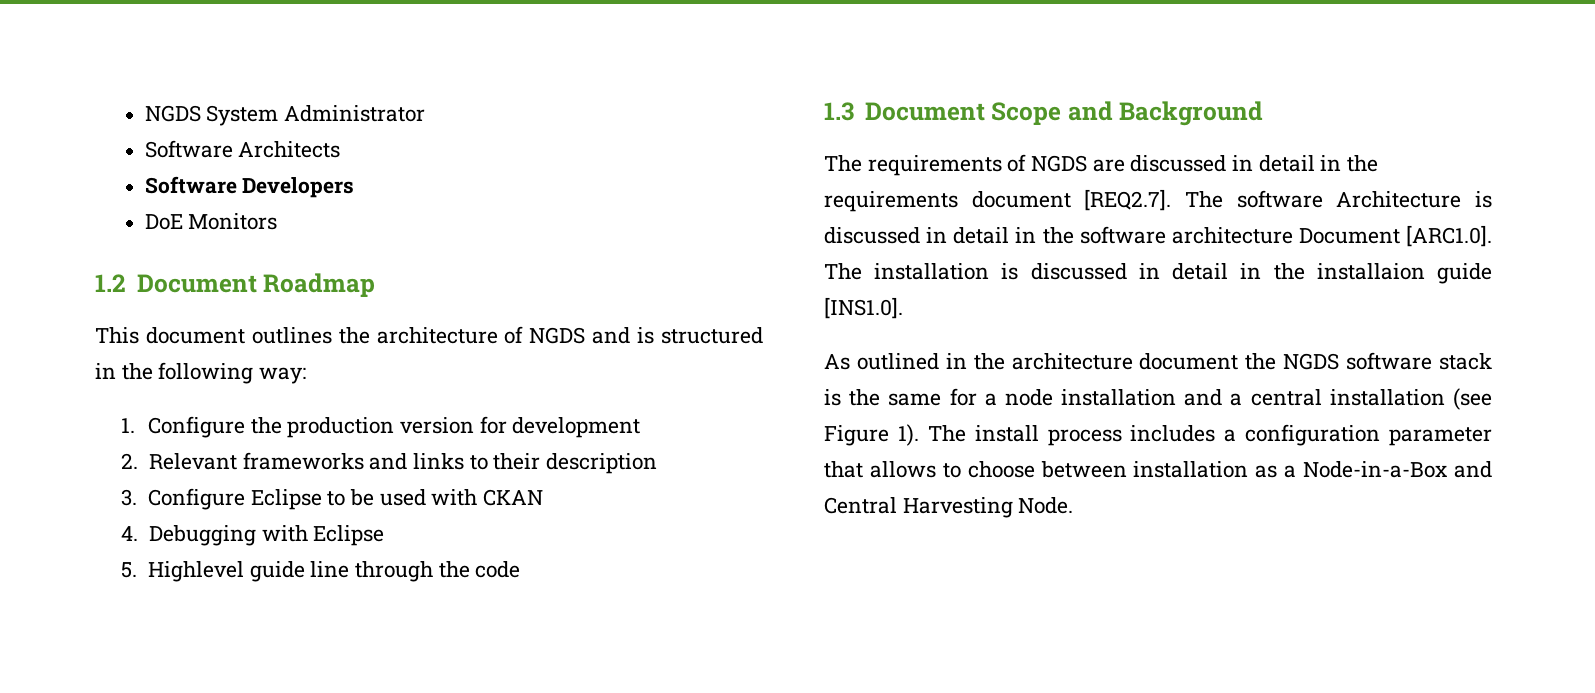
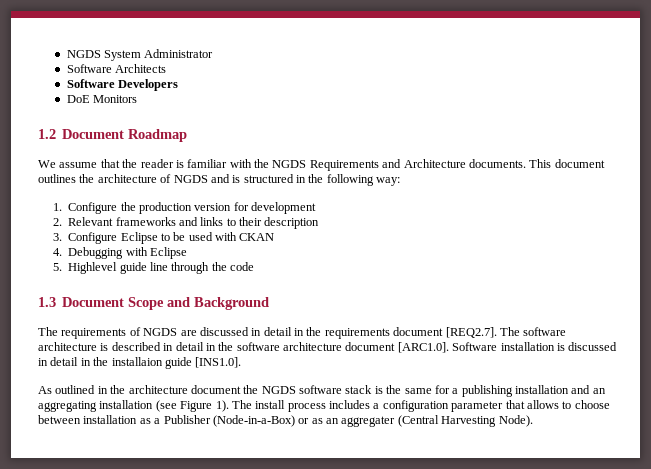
(376, 285) none -> [38,159,526,171] We assume that the reader is familiar with the NGDS Requirements and Architecture documents.
[1336,191,1492,208] [824,227,920,244] Architecture is discussed -> [38,342,161,351] architecture is described
[1298,225,1492,247] [824,263,862,280] Document [ARC1.0]. The -> [345,342,498,353] document [ARC1.0]. Software
[1004,389,1053,406] node -> [461,385,513,397] publishing
[1230,389,1322,406] a central -> [592,388,606,394] [38,401,97,412] an aggregating
[1303,461,1492,478] [824,497,1074,518] Node-in-a-Box and Central Harvesting Node. -> [163,415,533,427] Publisher (Node-in-a-Box) or as an aggregater (Central Harvesting Node).

